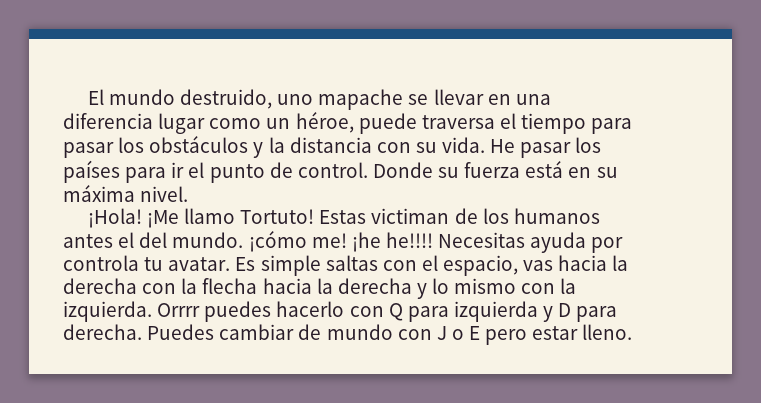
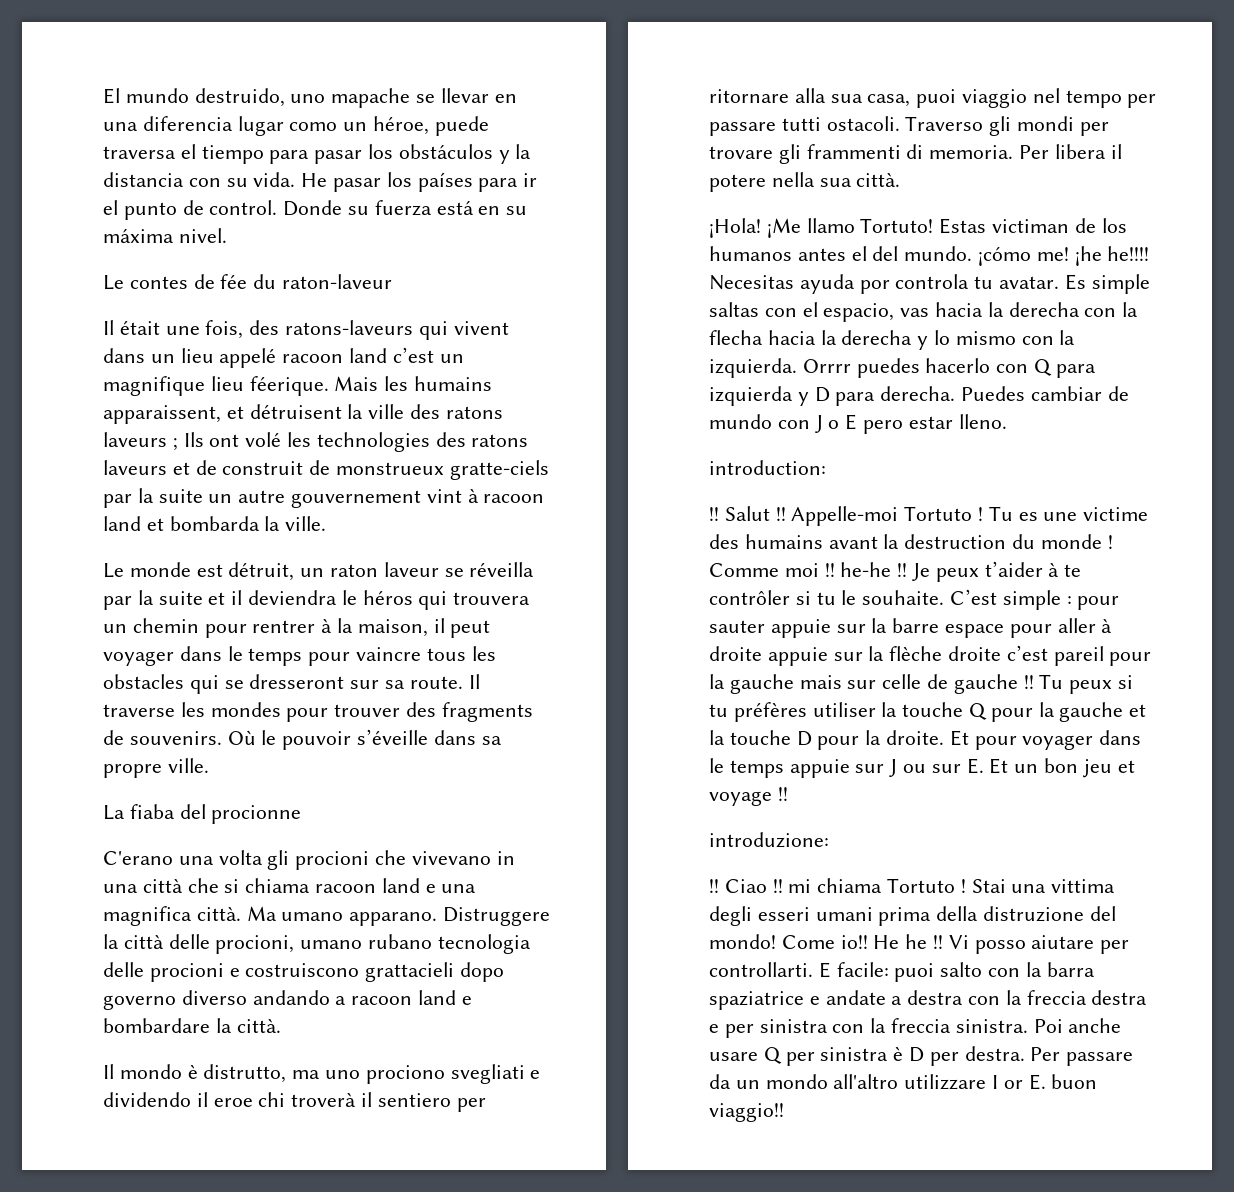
(189, 194) none -> [103,274,393,290] [103,320,509,340] [103,347,464,368] [103,376,493,396] [103,404,503,424] [103,432,529,452] [103,460,549,480] [103,488,545,508] [103,516,327,531] [103,562,535,581] [103,590,531,610] [103,618,491,638] [103,646,496,666] [103,674,480,694] [103,702,533,722] [103,729,502,750] [103,758,209,778] [103,804,302,824] [103,850,515,870] [103,878,477,893] [103,906,551,926] [103,934,531,954] [103,962,505,982] [103,990,472,1010] [103,1018,281,1033] [103,1064,541,1084] [103,1092,486,1112] [709,88,1157,108] [709,116,1109,136] [709,144,1122,164] [709,172,901,192] // Le contes de fée du raton-laveur // Il était une fois, des ratons-laveurs qui vivent dans un lieu appelé racoon land c’est un magnifique lieu féerique. Mais les humains apparaissent, et détruisent la ville des ratons laveurs ; Ils ont volé les technologies des ratons laveurs et de construit de monstrueux gratte-ciels par la suite un autre gouvernement vint à racoon land et bombarda la ville. // Le monde est détruit, un raton laveur se réveilla par la suite et il deviendra le héros qui trouvera un chemin pour rentrer à la maison, il peut voyager dans le temps pour vaincre tous les obstacles qui se dresseront sur sa route. Il traverse les mondes pour trouver des fragments de souvenirs. Où le pouvoir s’éveille dans sa propre ville. // La fiaba del procionne // C'erano una volta gli procioni che vivevano in una città che si chiama racoon land e una magnifica città. Ma umano apparano. Distruggere la città delle procioni, umano rubano tecnologia delle procioni e costruiscono grattacieli dopo governo diverso andando a racoon land e bombardare la città. // Il mondo è distrutto, ma uno prociono svegliati e dividendo il eroe chi troverà il sentiero per ritornare alla sua casa, puoi viaggio nel tempo per passare tutti ostacoli. Traverso gli mondi per trovare gli frammenti di memoria. Per libera il potere nella sua città.
(633, 332) none -> [709,460,826,475] [709,506,1149,526] [709,534,1113,549] [709,561,1082,582] [709,589,1120,610] [709,618,1113,638] [709,645,1152,666] [709,674,1134,694] [709,702,1147,722] [709,730,1142,750] [709,758,1135,778] [709,787,788,806] [709,832,829,848] [709,878,1116,893] [709,906,1116,926] [709,934,1130,954] [709,962,1095,982] [709,990,1148,1010] [709,1018,1122,1038] [709,1046,1134,1066] [709,1074,1098,1090] [709,1103,784,1122] // introduction: // !! Salut !! Appelle-moi Tortuto ! Tu es une victime des humains avant la destruction du monde ! Comme moi !! he-he !! Je peux t’aider à te contrôler si tu le souhaite. C’est simple : pour sauter appuie sur la barre espace pour aller à droite appuie sur la flèche droite c’est pareil pour la gauche mais sur celle de gauche !! Tu peux si tu préfères utiliser la touche Q pour la gauche et la touche D pour la droite. Et pour voyager dans le temps appuie sur J ou sur E. Et un bon jeu et voyage !! // introduzione: // !! Ciao !! mi chiama Tortuto ! Stai una vittima degli esseri umani prima della distruzione del mondo! Come io!! He he !! Vi posso aiutare per controllarti. E facile: puoi salto con la barra spaziatrice e andate a destra con la freccia destra e per sinistra con la freccia sinistra. Poi anche usare Q per sinistra è D per destra. Per passare da un mondo all'altro utilizzare I or E. buon viaggio!!

